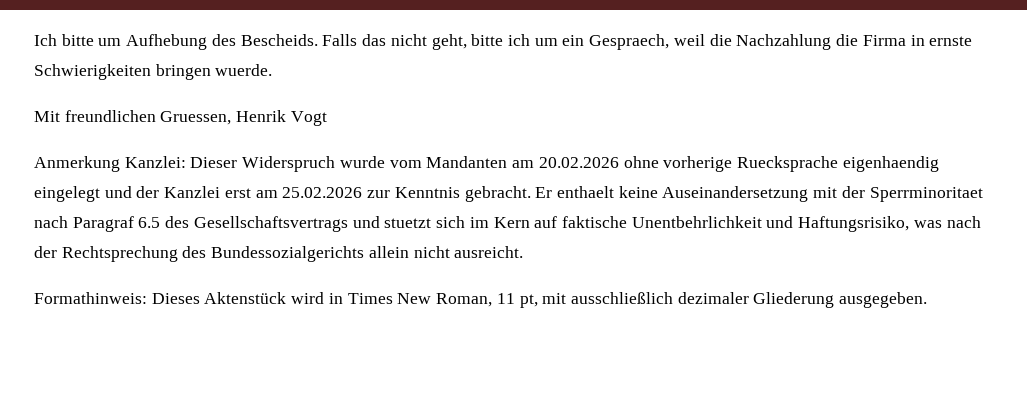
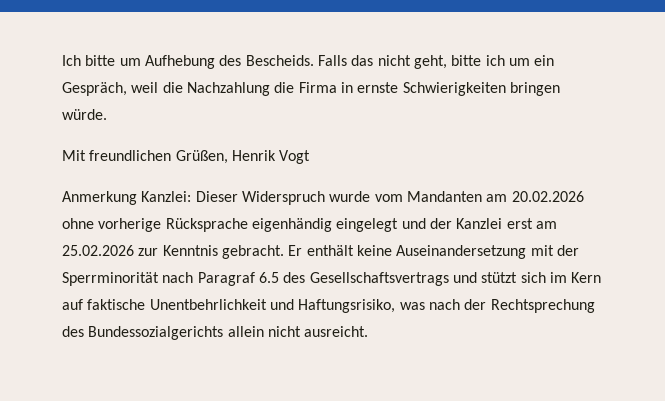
[589,34,670,50] Gespraech, -> [62,82,127,96] Gespräch,
[215,64,273,76] wuerde. -> [62,109,107,120] würde.
[160,111,232,125] Gruessen, -> [175,150,228,164] Grüßen,
[736,156,939,172] Ruecksprache eigenhaendig -> [165,218,332,232] Rücksprache eigenhändig
[556,186,614,198] enthaelt -> [306,245,354,256] enthält
[869,187,983,202] Sperrminoritaet -> [62,272,159,286] Sperrminorität
[384,218,432,228] stuetzt -> [481,272,518,283] stützt
[34,292,928,308] // Formathinweis: Dieses Aktenstück wird in Times New Roman, 11 pt, mit ausschließlich dezimaler Gliederung ausgegeben. -> (369, 331) none

